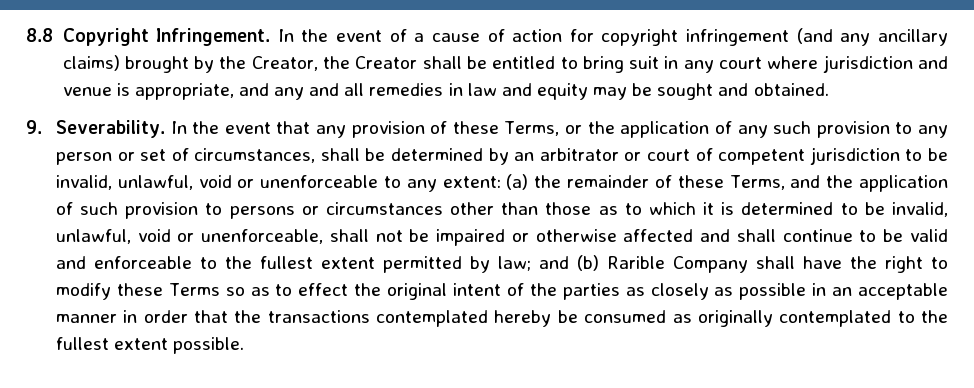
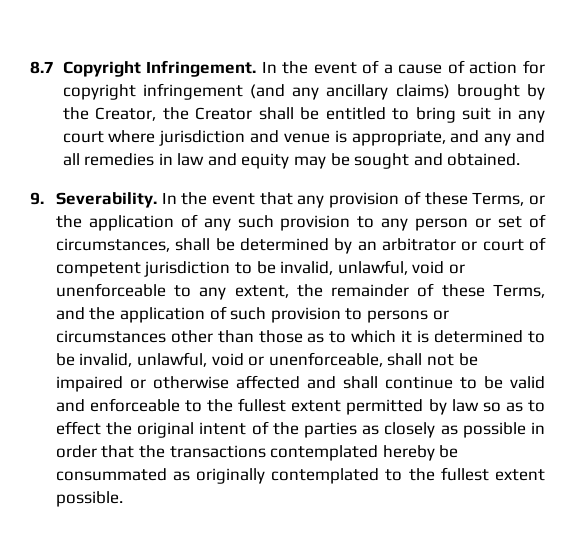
[26,28,53,42] 8.8 -> [30,61,54,74] 8.7
[442,174,529,190] extent: (a) -> [234,285,289,298] extent,
[497,255,948,273] [55,283,220,300] law; and (b) Rarible Company shall have the right to modify these Terms -> [451,399,479,412] law
[832,283,948,300] [55,310,138,323] an acceptable manner in -> (545, 428) none
[584,310,667,323] consumed -> [55,468,167,481] consummated

